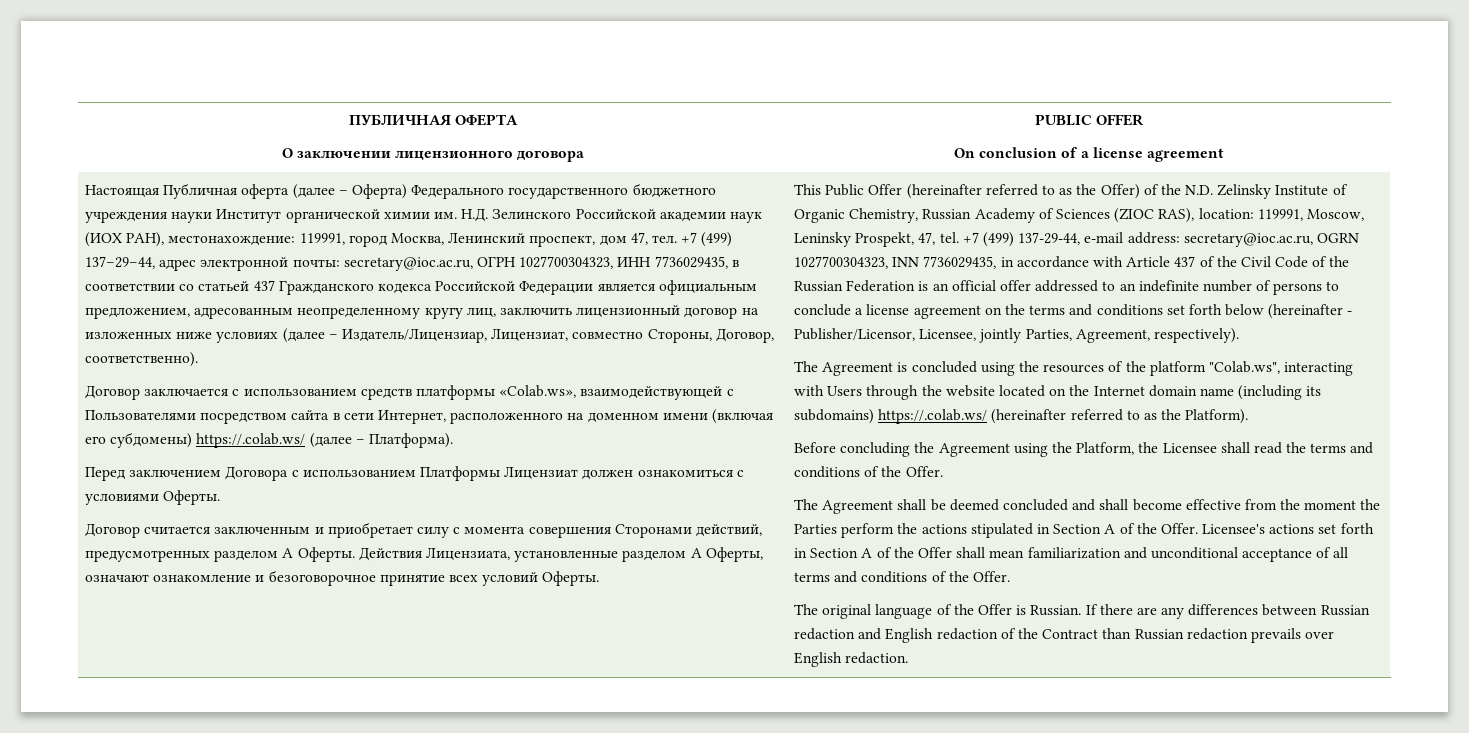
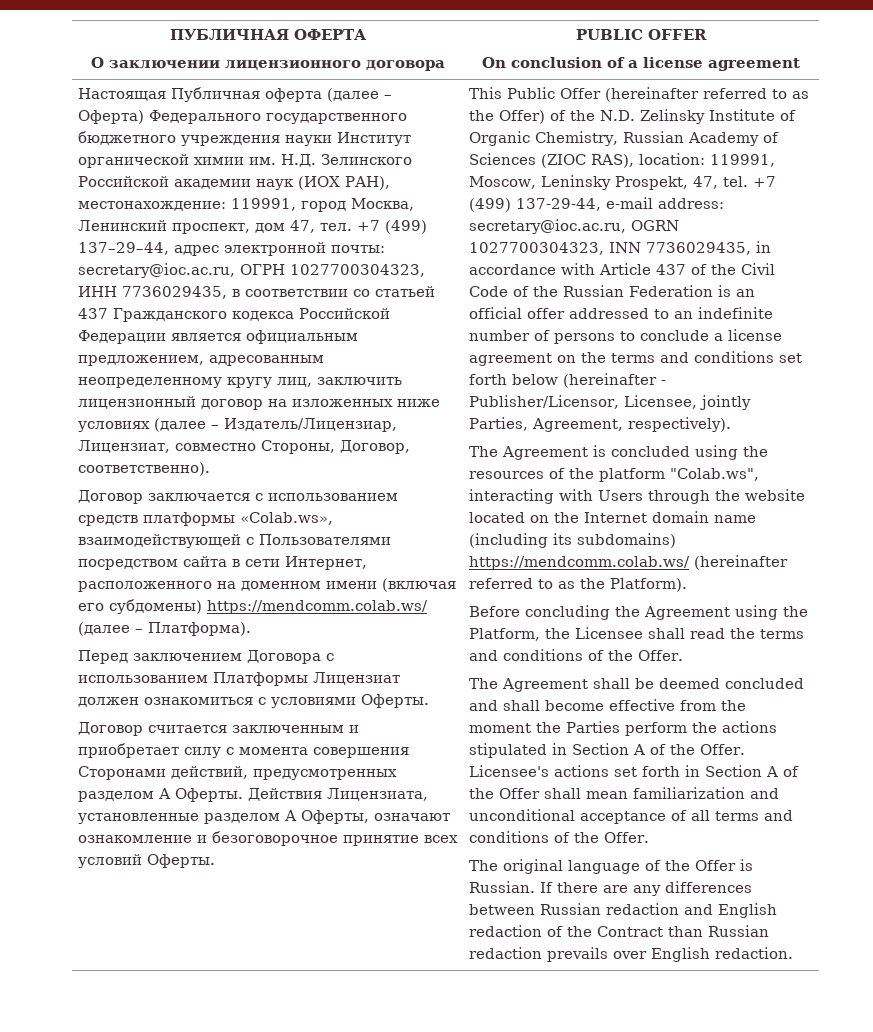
[196,433,306,448] https://.colab.ws/ -> [207,600,429,614] https://mendcomm.colab.ws/
[878,409,988,424] https://.colab.ws/ -> [469,556,691,570] https://mendcomm.colab.ws/

